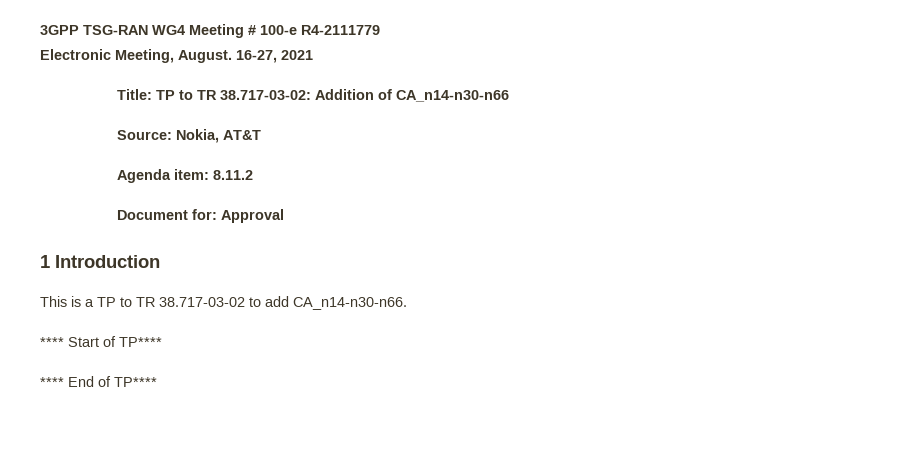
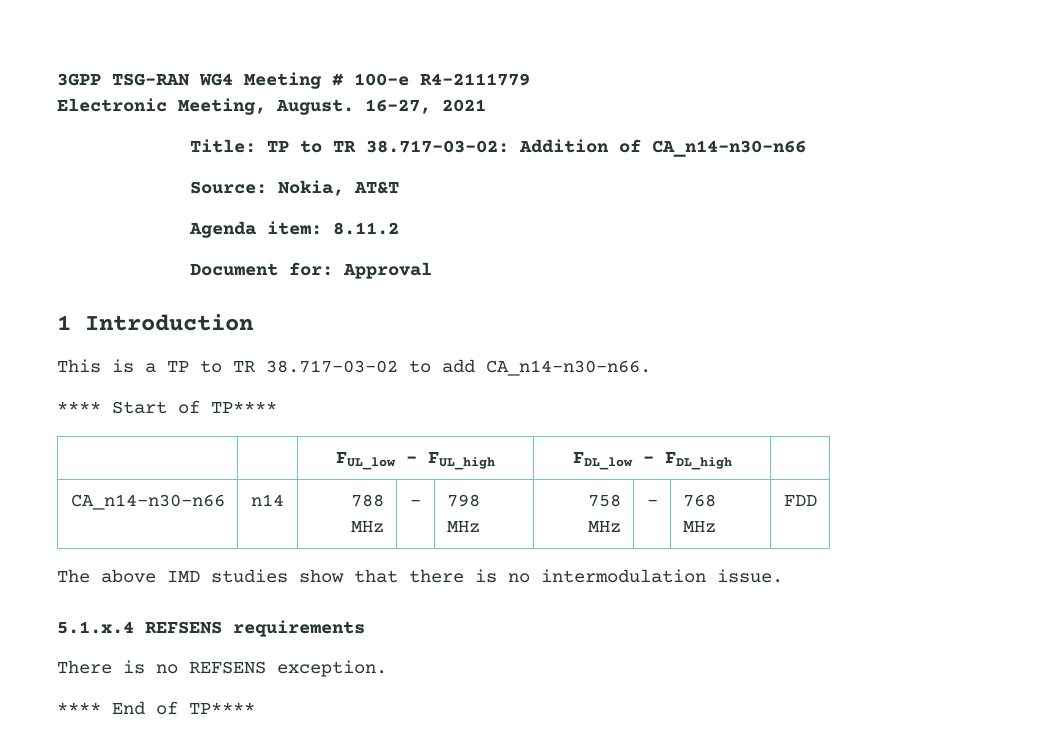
(162, 342) none -> [336,452,495,470] [572,452,732,470] [70,494,225,510] [251,494,284,506] [351,494,385,507] [351,521,385,532] [410,499,421,506] [446,494,480,507] [446,521,480,532] [588,494,622,507] [588,521,622,532] [646,499,658,506] [682,494,716,507] [682,521,716,532] [783,495,817,506] [57,569,783,583] [57,620,365,637] [57,660,387,677] // | | FUL_low – FUL_high | FDL_low – FDL_high | // CA_n14-n30-n66 | n14 | 788 MHz | – | 798 MHz | 758 MHz | – | 768 MHz | FDD // The above IMD studies show that there is no intermodulation issue. // 5.1.x.4 REFSENS requirements // There is no REFSENS exception.

